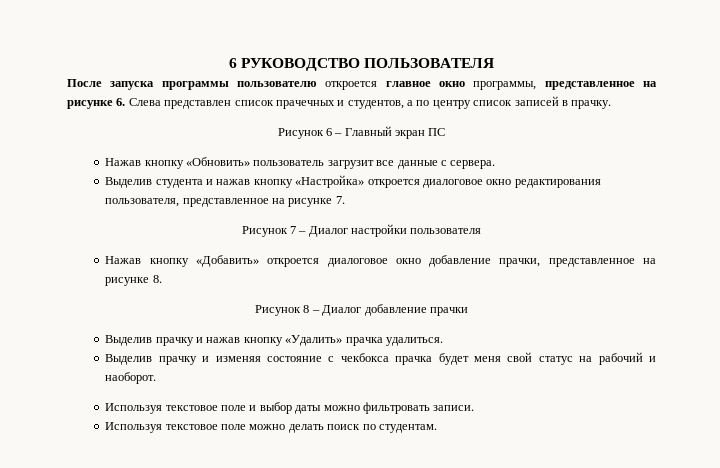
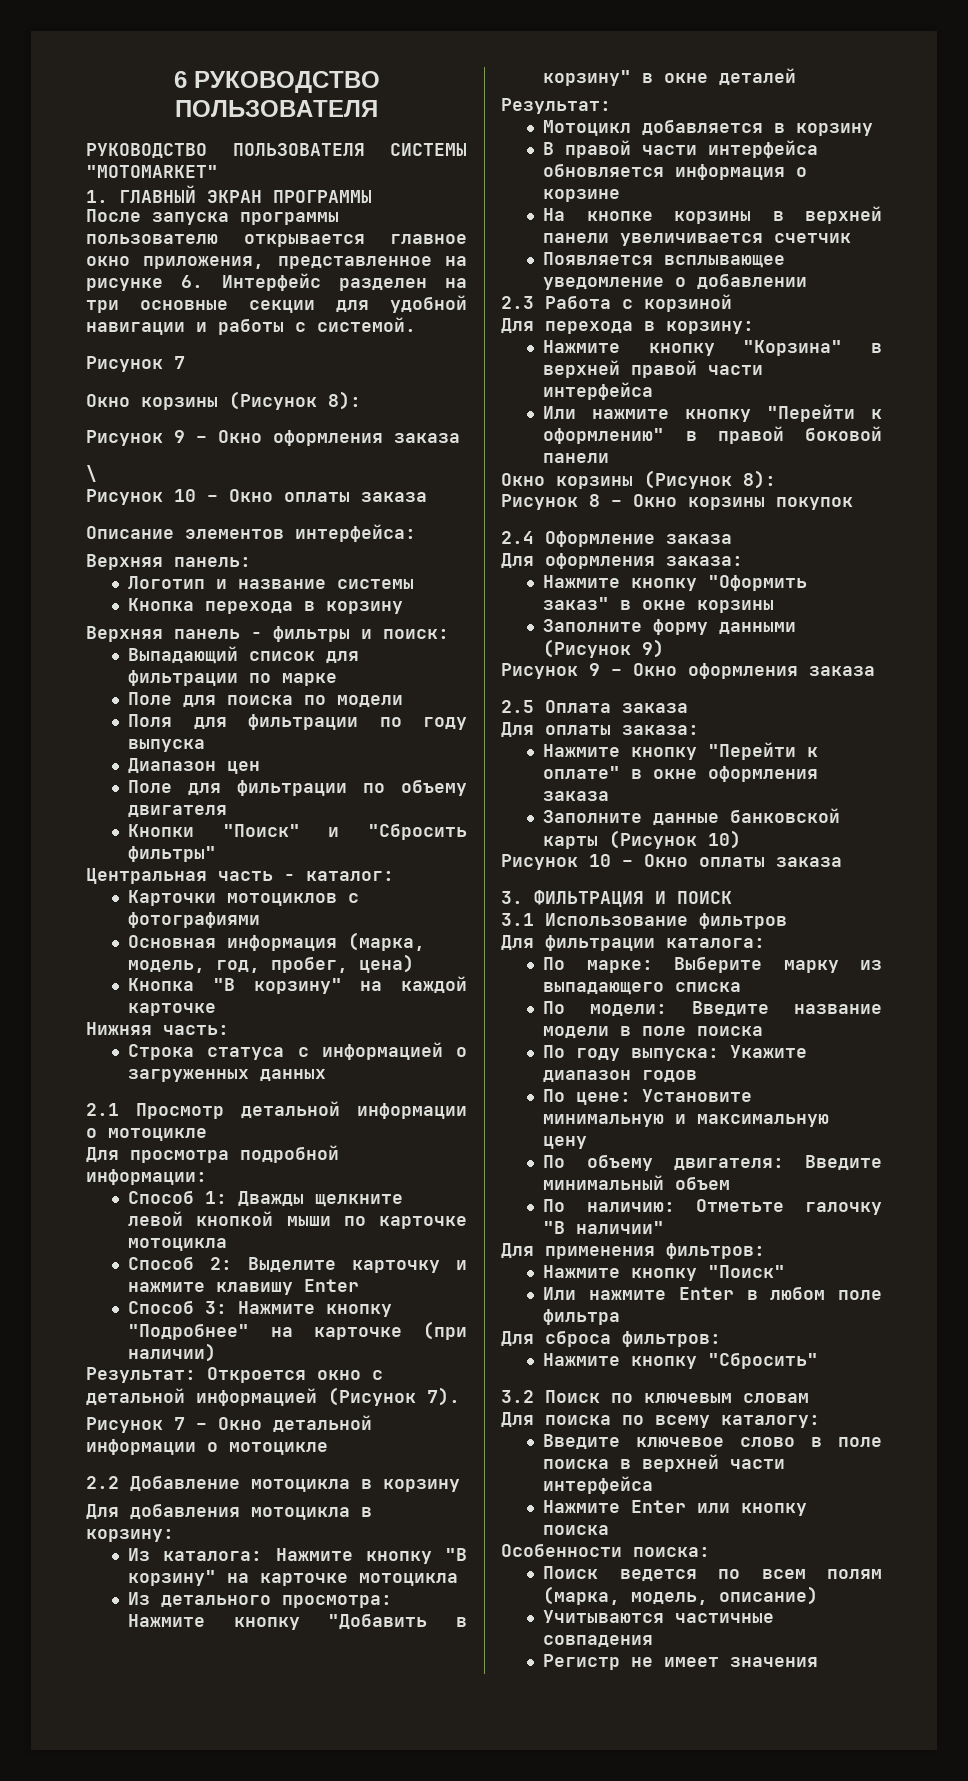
(495, 63) none -> [86,143,467,159] [86,165,218,178] [86,185,372,203] // РУКОВОДСТВО ПОЛЬЗОВАТЕЛЯ СИСТЕМЫ "MOTOMARKET" // 1. ГЛАВНЫЙ ЭКРАН ПРОГРАММЫ
[325,81,378,90] откроется -> [243,234,365,247] открывается
[473,81,537,90] программы, -> [143,256,265,269] приложения,
[128,96,612,109] [277,126,446,139] [105,157,496,169] [105,175,601,188] [105,196,345,207] [241,224,482,237] [105,255,657,267] [105,275,162,286] [255,304,468,316] [105,335,443,346] [105,352,657,365] [105,372,157,384] [105,402,475,414] [105,422,437,433] Слева представлен список прачечных и студентов, а по центру список записей в прачку. // Рисунок 6 – Главный экран ПС // Нажав кнопку «Обновить» пользователь загрузит все данные с сервера. // Выделив студента и нажав кнопку «Настройка» откроется диалоговое окно редактирования пользователя, представленное на рисунке 7. // Рисунок 7 – Диалог настройки пользователя // Нажав кнопку «Добавить» откроется диалоговое окно добавление прачки, представленное на рисунке 8. // Рисунок 8 – Диалог добавление прачки // Выделив прачку и нажав кнопку «Удалить» прачка удалиться. // Выделив прачку и изменяя состояние с чекбокса прачка будет меня свой статус на рабочий и наоборот. // Используя текстовое поле и выбор даты можно фильтровать записи. // Используя текстовое поле можно делать поиск по студентам. -> [221,273,467,291] [86,295,467,313] [86,317,416,335] [86,356,185,372] [86,391,361,410] [86,430,460,446] [86,465,97,482] [86,489,427,505] [86,524,416,542] [86,554,251,570] [128,576,415,589] [128,598,404,614] [86,626,449,642] [128,646,360,664] [128,670,338,686] [128,692,404,708] [128,714,467,730] [128,739,206,752] [128,758,261,774] [128,780,467,796] [128,805,228,818] [128,824,467,840] [128,846,217,862] [86,868,394,884] [128,890,360,906] [128,912,261,928] [128,932,426,951] [128,954,415,973] [128,976,467,994] [128,1003,217,1016] [86,1022,229,1035] [128,1042,467,1060] [128,1069,327,1082] [86,1101,467,1119] [86,1128,207,1141] [86,1145,339,1163] [86,1169,207,1185] [128,1191,404,1207] [128,1211,467,1229] [128,1238,228,1251] [128,1257,467,1273] [128,1279,360,1295] [128,1301,393,1317] [128,1321,467,1340] [128,1343,217,1362] [86,1367,383,1383] [86,1387,460,1406] [86,1415,372,1433] [86,1439,328,1455] [86,1476,460,1492] [86,1504,372,1520] [86,1529,174,1542] [128,1548,467,1564] [128,1570,459,1586] [128,1592,393,1608] [128,1614,467,1630] [543,68,797,86] [501,98,611,114] [543,120,874,136] [543,140,819,158] [543,164,808,180] [543,189,621,202] [543,206,882,224] [543,233,852,246] [543,252,786,268] [543,274,808,290] [501,294,732,312] [501,318,754,334] [543,340,882,356] [543,360,764,378] [543,382,654,400] [543,404,882,422] [543,426,882,444] [543,453,610,463] [501,470,776,489] [501,494,853,510] [501,531,732,547] [501,553,743,569] [543,575,808,591] [543,597,775,613] [543,619,797,635] [543,639,665,658] [501,663,875,679] [501,700,688,713] [501,722,699,738] [543,742,819,760] [543,766,819,782] [543,791,610,801] [543,808,841,826] [543,830,742,849] [501,854,842,870] [501,890,732,907] [501,913,787,929] [501,935,765,951] [543,957,882,973] [543,982,742,995] [543,1001,882,1017] [543,1026,764,1039] [543,1045,808,1061] [543,1070,698,1083] [543,1089,753,1105] [543,1114,830,1127] [543,1136,588,1149] [543,1155,882,1171] [543,1175,731,1190] [543,1199,882,1215] [543,1221,665,1234] [501,1243,765,1259] [543,1265,786,1281] [543,1287,882,1300] [543,1309,621,1325] [501,1331,721,1347] [543,1353,819,1369] [501,1390,809,1403] [501,1412,820,1428] [543,1434,882,1450] [543,1454,786,1472] [543,1476,654,1494] [543,1500,808,1516] [543,1525,610,1535] [501,1544,710,1557] [543,1566,882,1582] [543,1586,819,1605] [543,1610,775,1623] [543,1635,654,1648] [543,1654,819,1670] Интерфейс разделен на три основные секции для удобной навигации и работы с системой. // Рисунок 7 // Окно корзины (Рисунок 8): // Рисунок 9 – Окно оформления заказа // \ // Рисунок 10 – Окно оплаты заказа // Описание элементов интерфейса: // Верхняя панель: // Логотип и название системы // Кнопка перехода в корзину // Верхняя панель - фильтры и поиск: // Выпадающий список для фильтрации по марке // Поле для поиска по модели // Поля для фильтрации по году выпуска // Диапазон цен // Поле для фильтрации по объему двигателя // Кнопки "Поиск" и "Сбросить фильтры" // Центральная часть - каталог: // Карточки мотоциклов с фотографиями // Основная информация (марка, модель, год, пробег, цена) // Кнопка "В корзину" на каждой карточке // Нижняя часть: // Строка статуса с информацией о загруженных данных // 2.1 Просмотр детальной информации о мотоцикле // Для просмотра подробной информации: // Способ 1: Дважды щелкните левой кнопкой мыши по карточке мотоцикла // Способ 2: Выделите карточку и нажмите клавишу Enter // Способ 3: Нажмите кнопку "Подробнее" на карточке (при наличии) // Результат: Откроется окно с детальной информацией (Рисунок 7). // Рисунок 7 – Окно детальной информации о мотоцикле // 2.2 Добавление мотоцикла в корзину // Для добавления мотоцикла в корзину: // Из каталога: Нажмите кнопку "В корзину" на карточке мотоцикла // Из детального просмотра: Нажмите кнопку "Добавить в корзину" в окне деталей // Результат: // Мотоцикл добавляется в корзину // В правой части интерфейса обновляется информация о корзине // На кнопке корзины в верхней панели увеличивается счетчик // Появляется всплывающее уведомление о добавлении // 2.3 Работа с корзиной // Для перехода в корзину: // Нажмите кнопку "Корзина" в верхней правой части интерфейса // Или нажмите кнопку "Перейти к оформлению" в правой боковой панели // Окно корзины (Рисунок 8): // Рисунок 8 – Окно корзины покупок // 2.4 Оформление заказа // Для оформления заказа: // Нажмите кнопку "Оформить заказ" в окне корзины // Заполните форму данными (Рисунок 9) // Рисунок 9 – Окно оформления заказа // 2.5 Оплата заказа // Для оплаты заказа: // Нажмите кнопку "Перейти к оплате" в окне оформления заказа // Заполните данные банковской карты (Рисунок 10) // Рисунок 10 – Окно оплаты заказа // 3. ФИЛЬТРАЦИЯ И ПОИСК // 3.1 Использование фильтров // Для фильтрации каталога: // По марке: Выберите марку из выпадающего списка // По модели: Введите название модели в поле поиска // По году выпуска: Укажите диапазон годов // По цене: Установите минимальную и максимальную цену // По объему двигателя: Введите минимальный объем // По наличию: Отметьте галочку "В наличии" // Для применения фильтров: // Нажмите кнопку "Поиск" // Или нажмите Enter в любом поле фильтра // Для сброса фильтров: // Нажмите кнопку "Сбросить" // 3.2 Поиск по ключевым словам // Для поиска по всему каталогу: // Введите ключевое слово в поле поиска в верхней части интерфейса // Нажмите Enter или кнопку поиска // Особенности поиска: // Поиск ведется по всем полям (марка, модель, описание) // Учитываются частичные совпадения // Регистр не имеет значения

